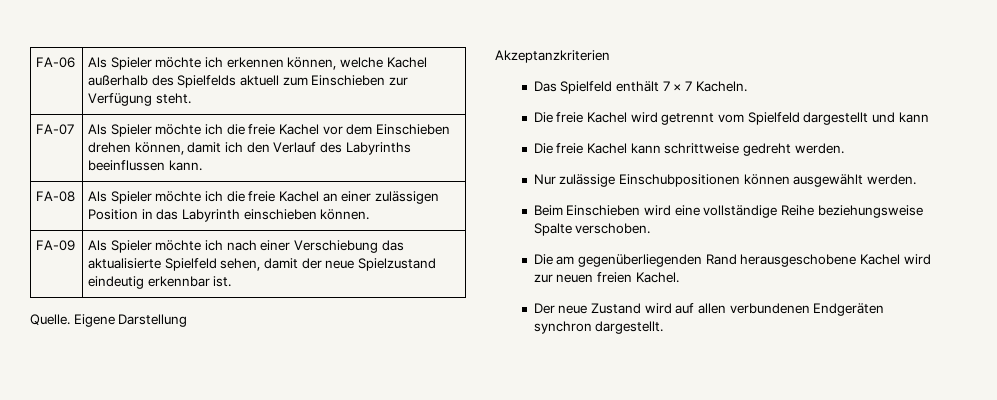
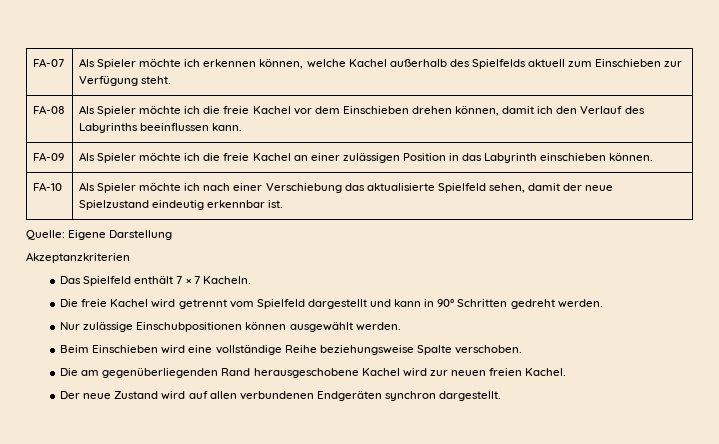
[36,57,76,68] FA-06 -> [32,58,64,67] FA-07
[36,124,75,135] FA-07 -> [32,105,65,114] FA-08
[36,191,76,202] FA-08 -> [32,152,64,161] FA-09
[36,240,76,251] FA-09 -> [32,182,62,191] FA-10
[30,314,70,325] Quelle. -> [26,230,65,240] Quelle:
[533,143,740,154] // Die freie Kachel kann schrittweise -> [424,299,508,307] in 90° Schritten

